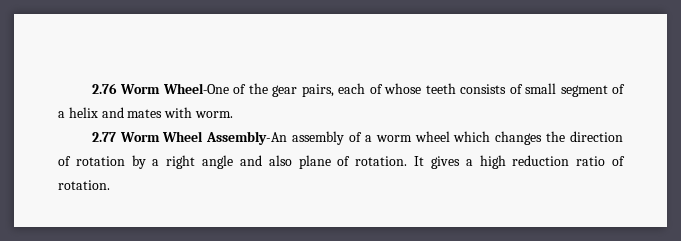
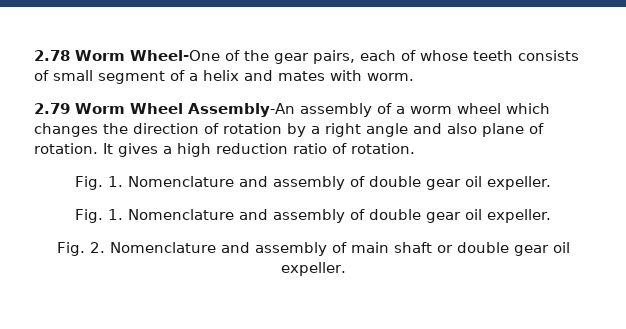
[91,83,117,94] 2.76 -> [34,50,70,61] 2.78
[91,132,116,142] 2.77 -> [34,103,70,114] 2.79
(110, 185) none -> [74,176,552,190] [74,209,552,223] [56,242,570,256] [280,262,346,276] // Fig. 1. Nomenclature and assembly of double gear oil expeller. // Fig. 1. Nomenclature and assembly of double gear oil expeller. // Fig. 2. Nomenclature and assembly of main shaft or double gear oil expeller.

